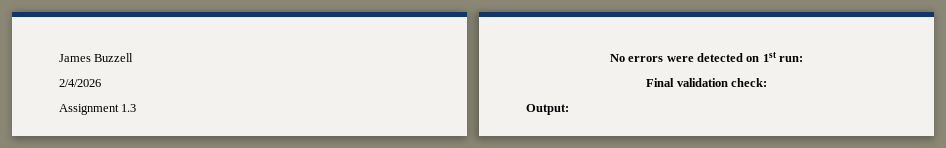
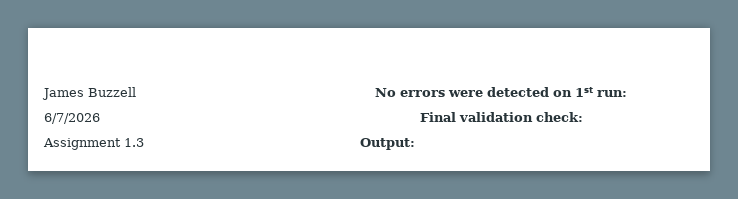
[59,79,101,87] 2/4/2026 -> [44,113,100,124] 6/7/2026

